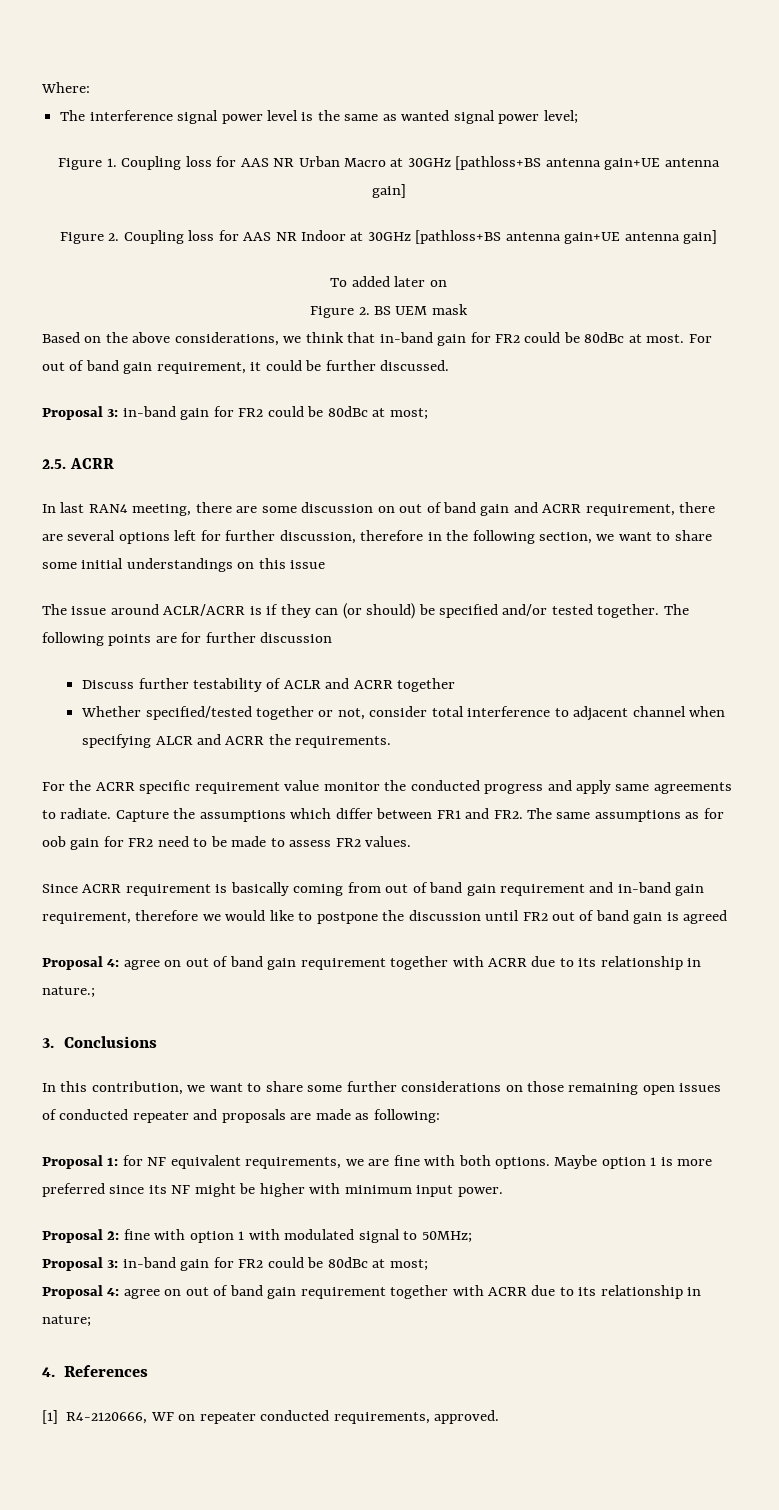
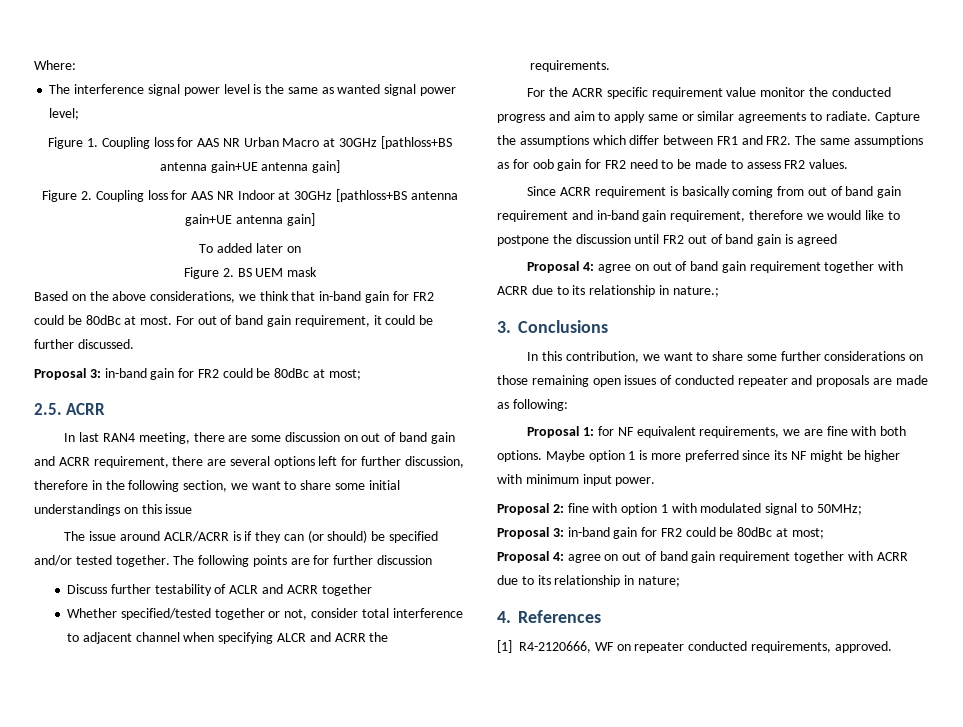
[576,780,650,794] apply same -> [573,111,735,123] aim to apply same or similar

